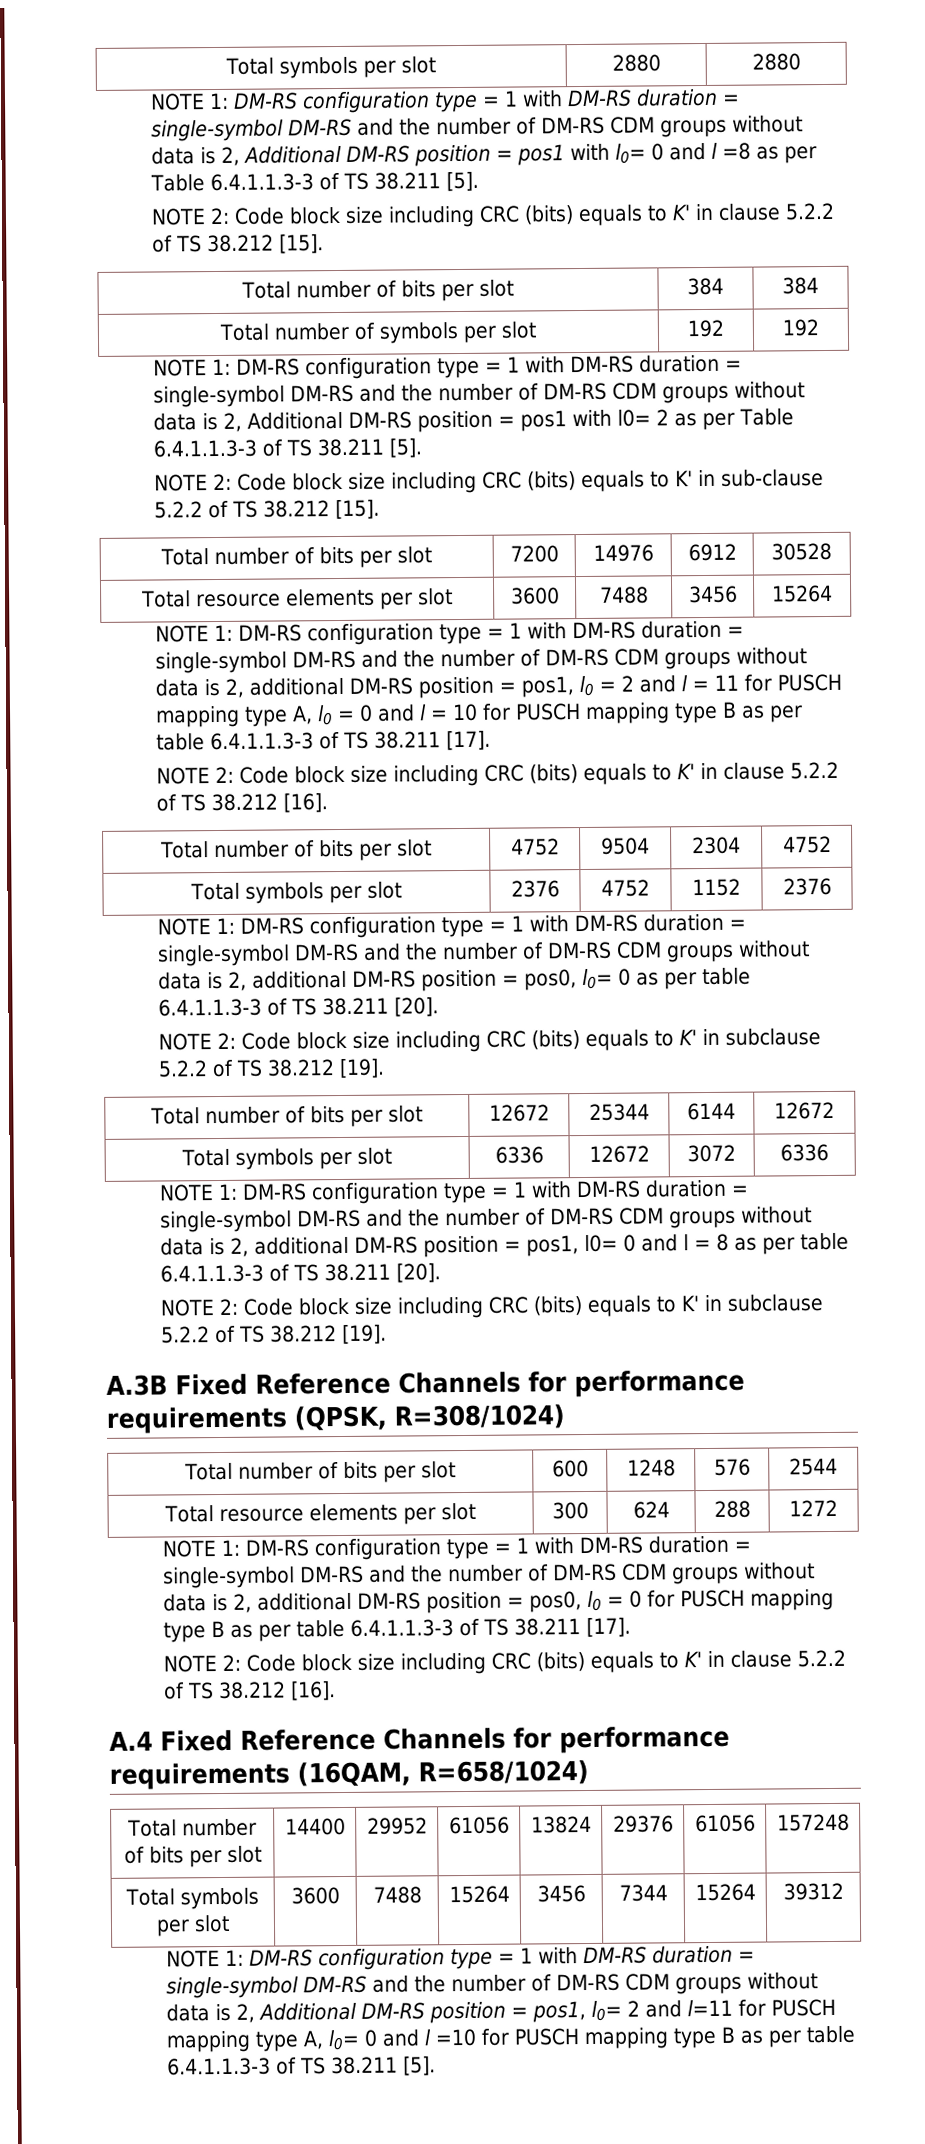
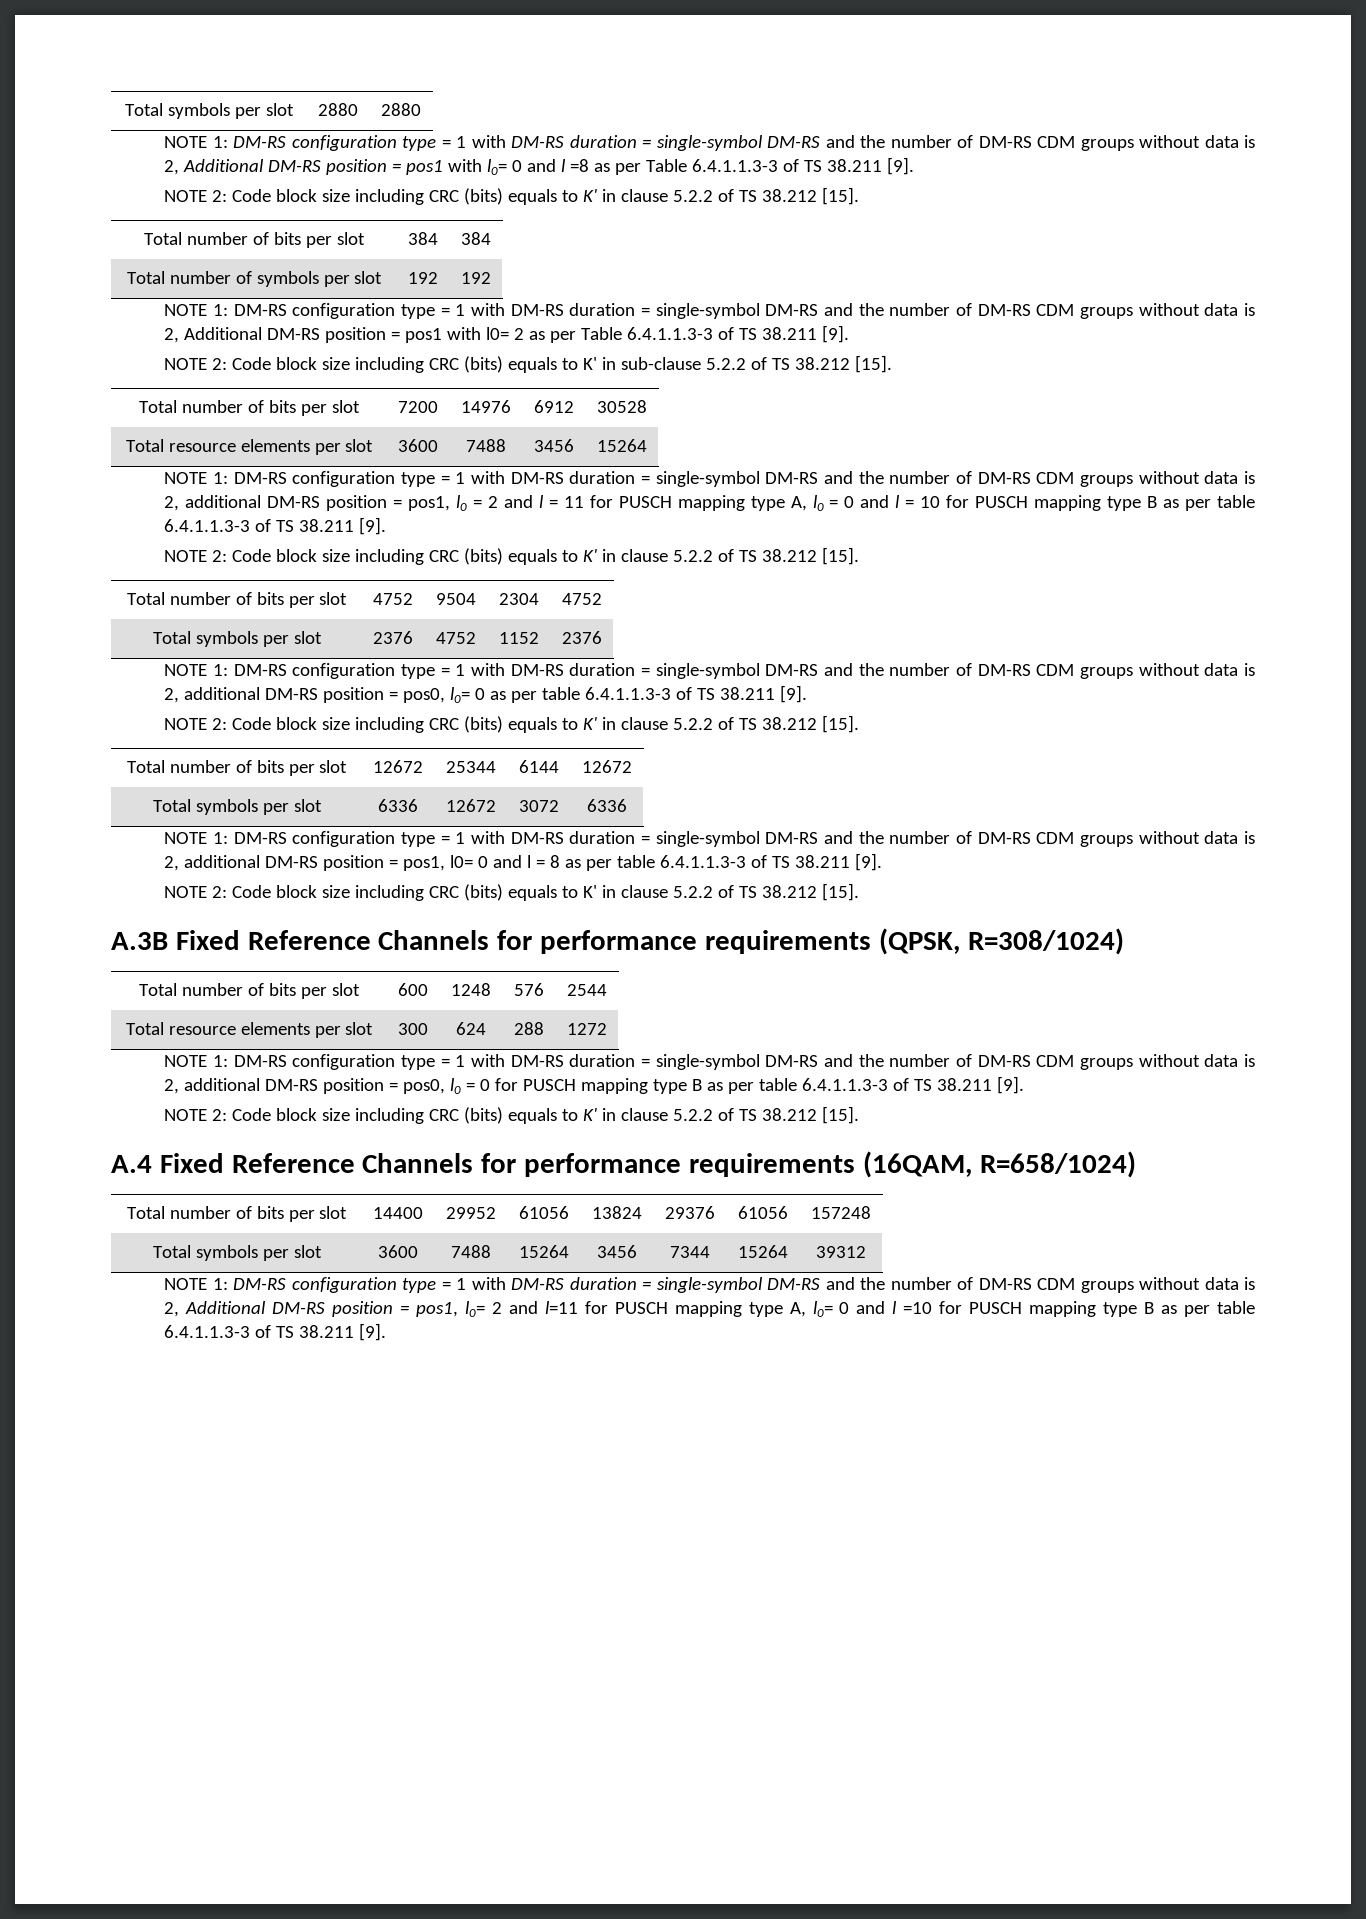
[446,171,480,192] [5]. -> [887,157,915,175] [9].
[389,438,423,458] [5]. -> [822,325,850,343] [9].
[446,730,492,751] [17]. -> [359,517,387,535] [9].
[283,793,329,813] [16]. -> [822,547,860,565] [15].
[394,997,440,1017] [20]. -> [780,685,808,703] [9].
[725,1028,822,1046] [158,1058,386,1079] subclause 5.2.2 of TS 38.212 [19]. -> [621,715,860,733] clause 5.2.2 of TS 38.212 [15].
[396,1263,442,1283] [20]. -> [855,853,883,871] [9].
[727,1294,824,1312] [161,1324,388,1344] subclause 5.2.2 of TS 38.212 [19]. -> [621,883,860,901] clause 5.2.2 of TS 38.212 [15].
[586,1617,632,1638] [17]. -> [997,1076,1025,1094] [9].
[290,1681,337,1701] [16]. -> [822,1106,860,1124] [15].
[403,2056,437,2076] [5]. -> [359,1323,387,1341] [9].

